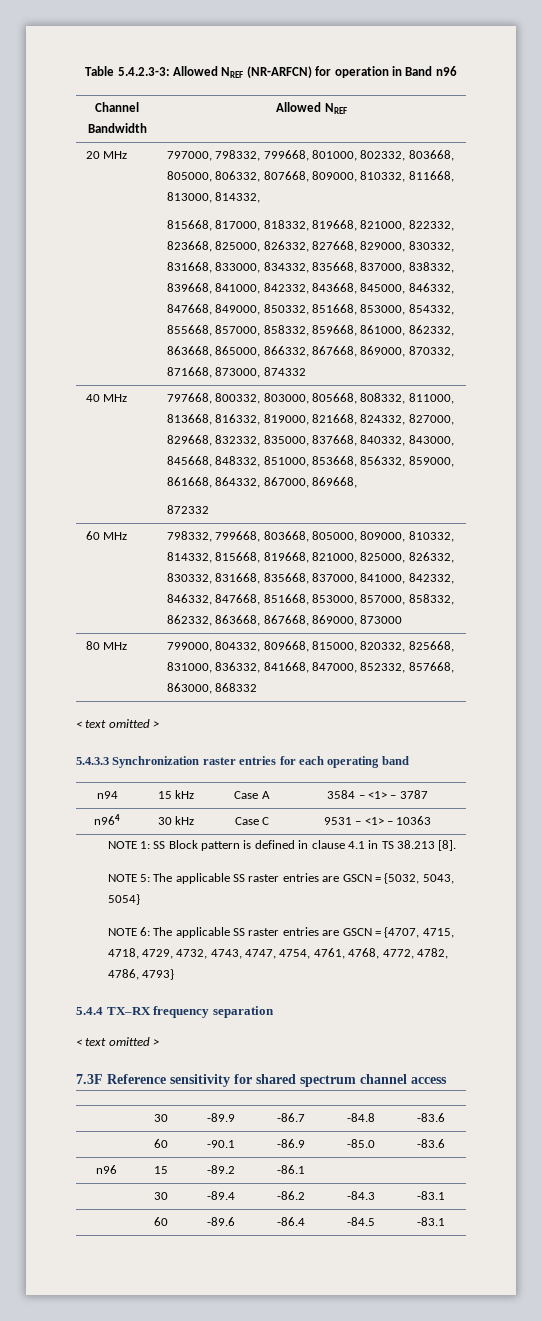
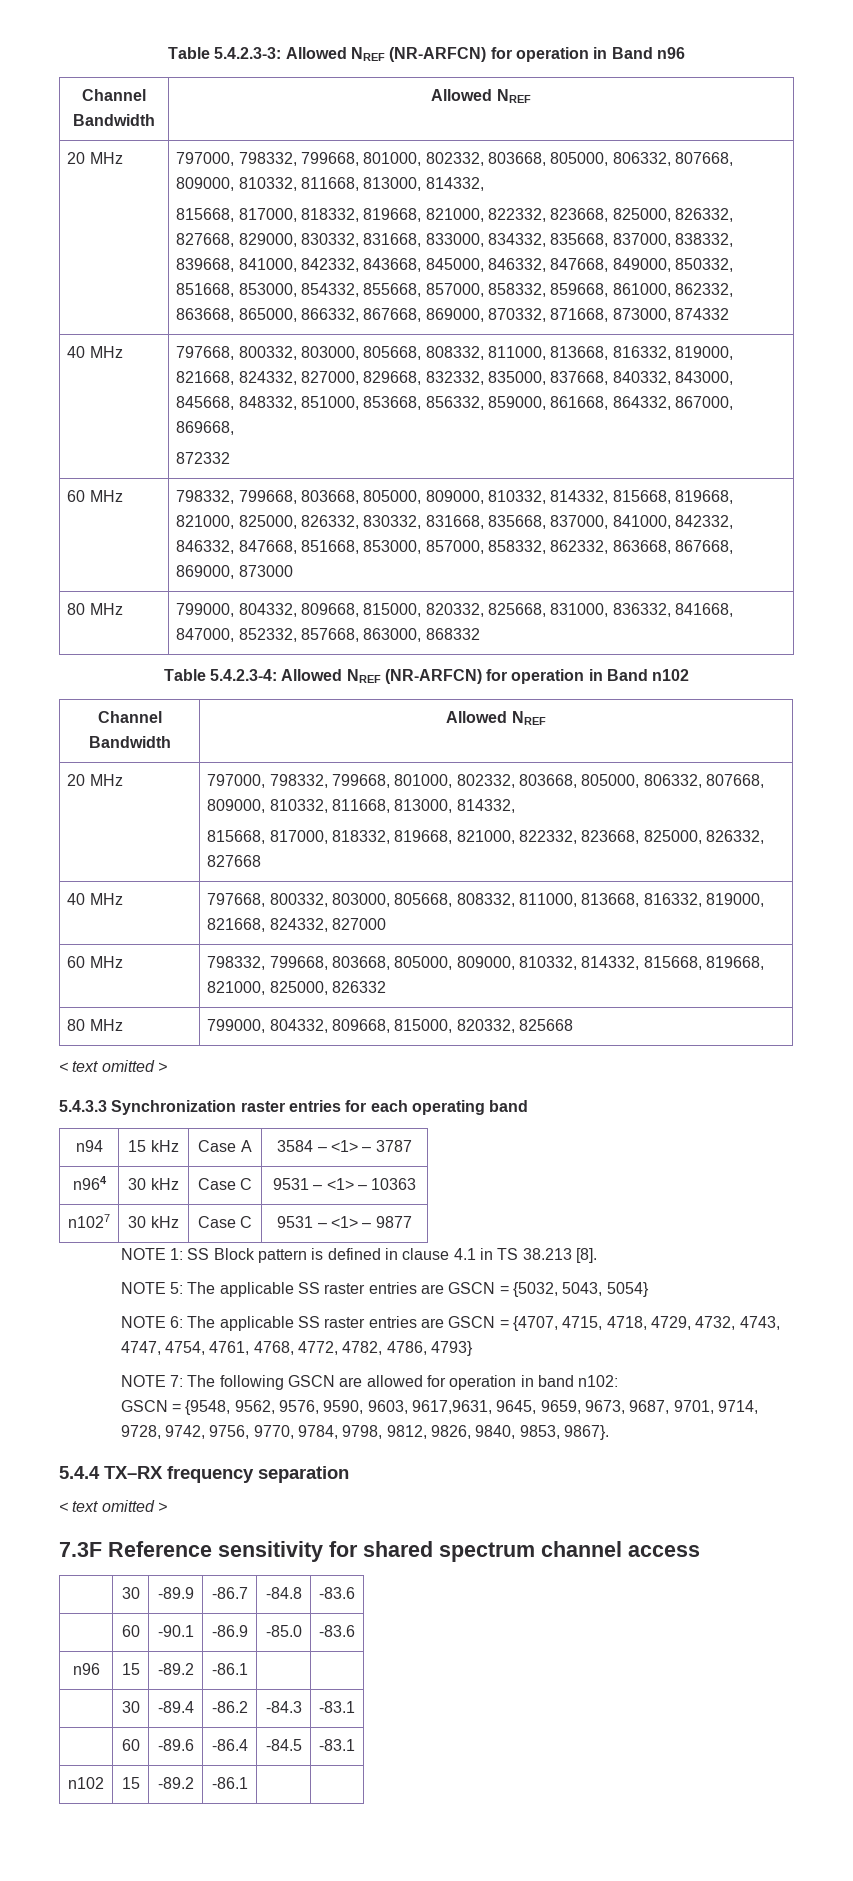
(258, 687) none -> [163,669,690,684] [97,711,162,723] [88,736,171,748] [446,711,546,725] [67,774,123,786] [207,774,764,788] [207,799,515,813] [207,830,764,844] [207,855,262,867] [67,893,123,905] [207,893,764,907] [207,918,387,932] [67,956,123,968] [207,956,764,970] [207,981,387,995] [67,1019,123,1031] [207,1019,574,1033] // Table 5.4.2.3-4: Allowed NREF (NR-ARFCN) for operation in Band n102 // Channel Bandwidth | Allowed NREF // 20 MHz | 797000, 798332, 799668, 801000, 802332, 803668, 805000, 806332, 807668, 809000, 810332, 811668, 813000, 814332, // 815668, 817000, 818332, 819668, 821000, 822332, 823668, 825000, 826332, 827668 // 40 MHz | 797668, 800332, 803000, 805668, 808332, 811000, 813668, 816332, 819000, 821668, 824332, 827000 // 60 MHz | 798332, 799668, 803668, 805000, 809000, 810332, 814332, 815668, 819668, 821000, 825000, 826332 // 80 MHz | 799000, 804332, 809668, 815000, 820332, 825668
(432, 820) none -> [68,1214,110,1228] [128,1216,179,1228] [197,1216,253,1228] [277,1216,412,1228] // n1027 | 30 kHz | Case C | 9531 – <1> – 9877
(174, 974) none -> [120,1375,619,1390] [120,1400,758,1415] [120,1425,609,1440] // NOTE 7: The following GSCN are allowed for operation in band n102: // GSCN = {9548, 9562, 9576, 9590, 9603, 9617,9631, 9645, 9659, 9673, 9687, 9701, 9714, 9728, 9742, 9756, 9770, 9784, 9798, 9812, 9826, 9840, 9853, 9867}.
(445, 1221) none -> [68,1777,104,1789] [121,1777,140,1789] [157,1777,194,1789] [211,1777,248,1789] // n102 | 15 | -89.2 | -86.1 | |

